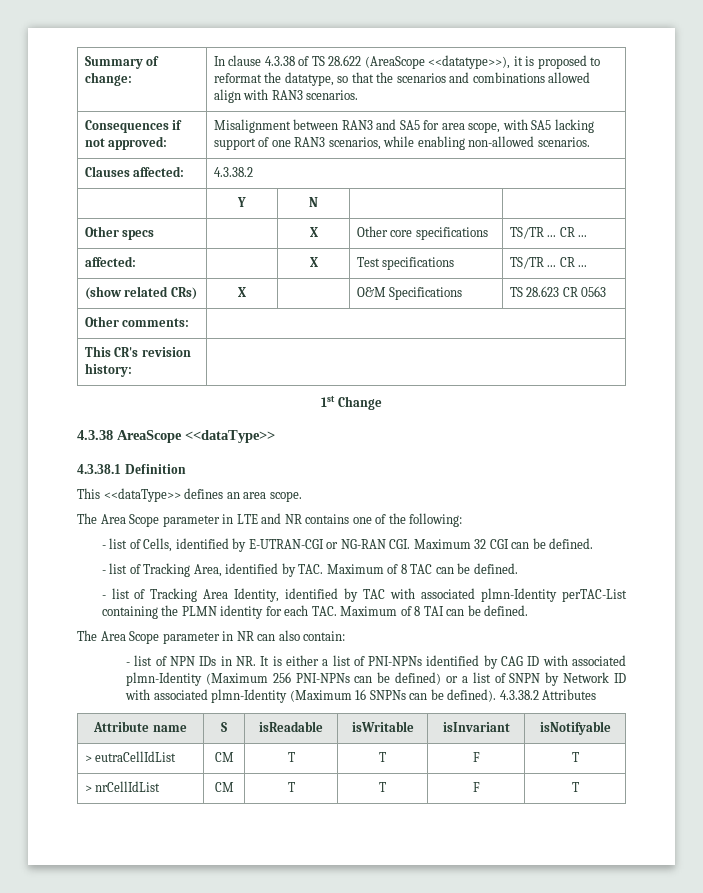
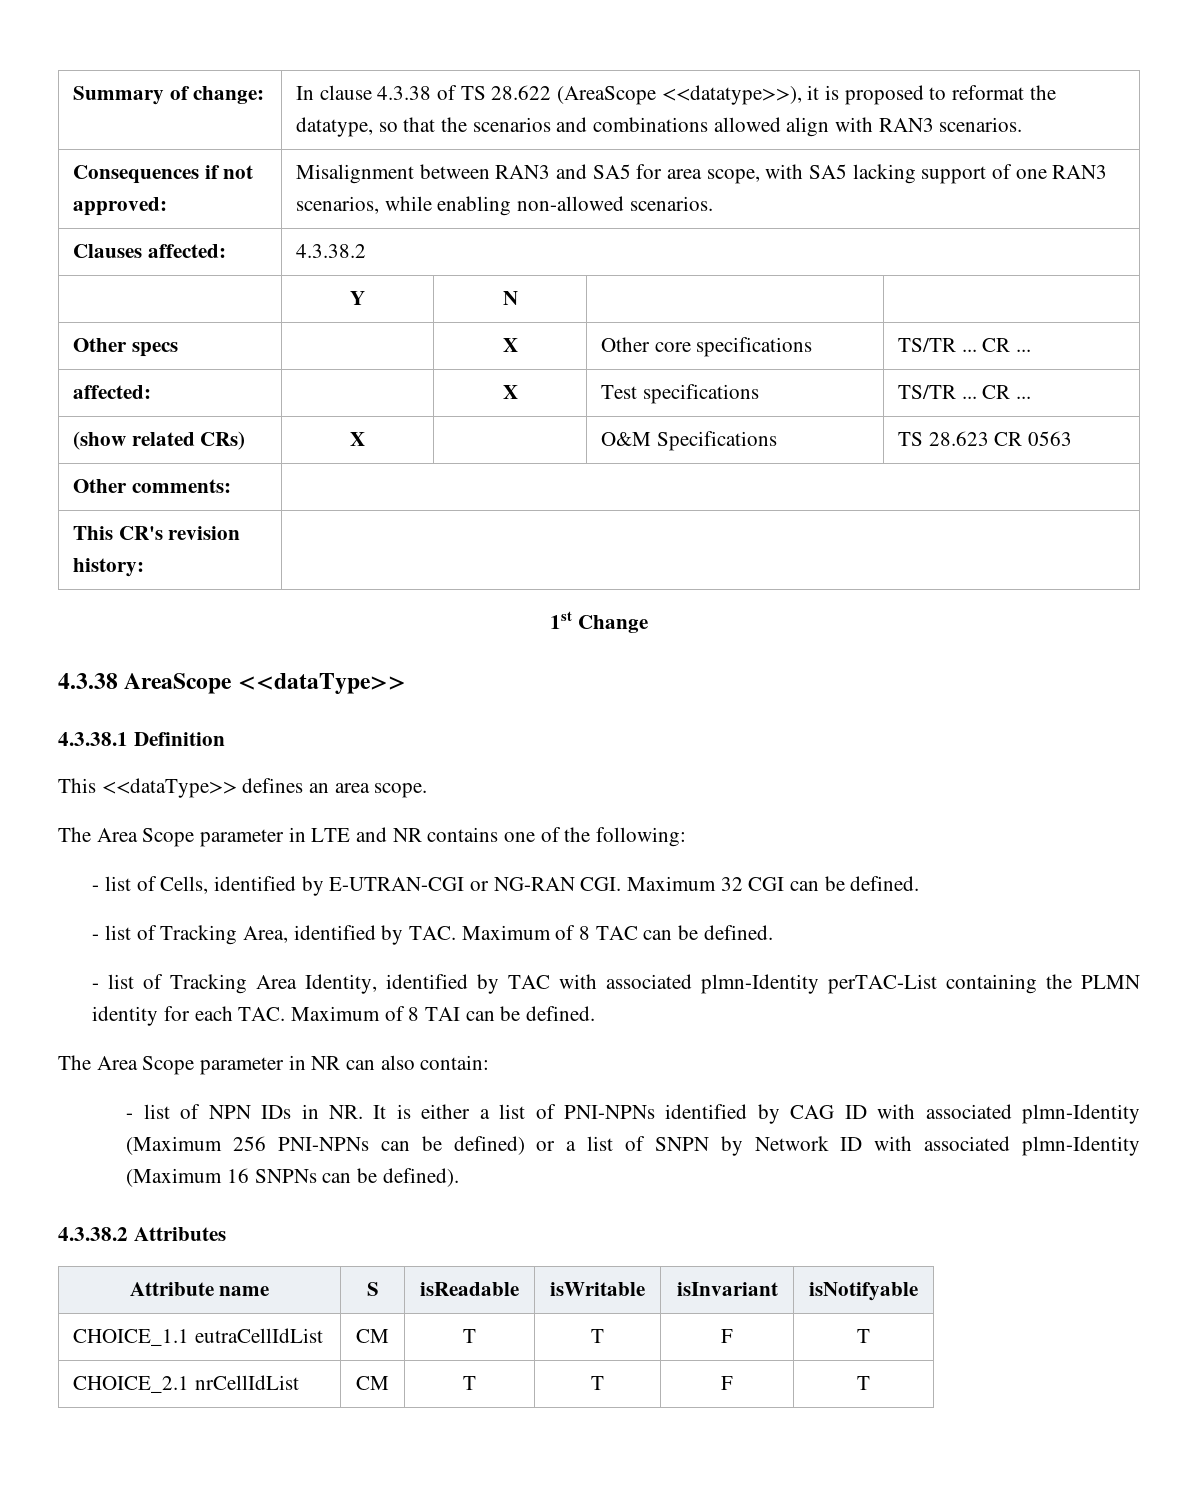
(497, 695) none -> (459, 1177) //
[84,755,92,762] > -> [73,1329,190,1346] CHOICE_1.1
[84,785,92,792] > -> [73,1376,190,1393] CHOICE_2.1

